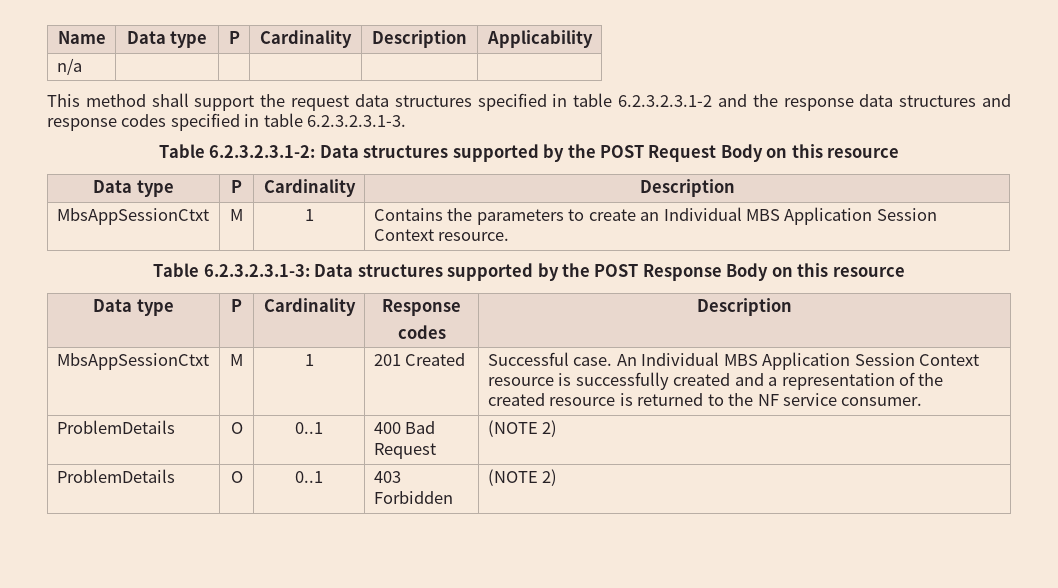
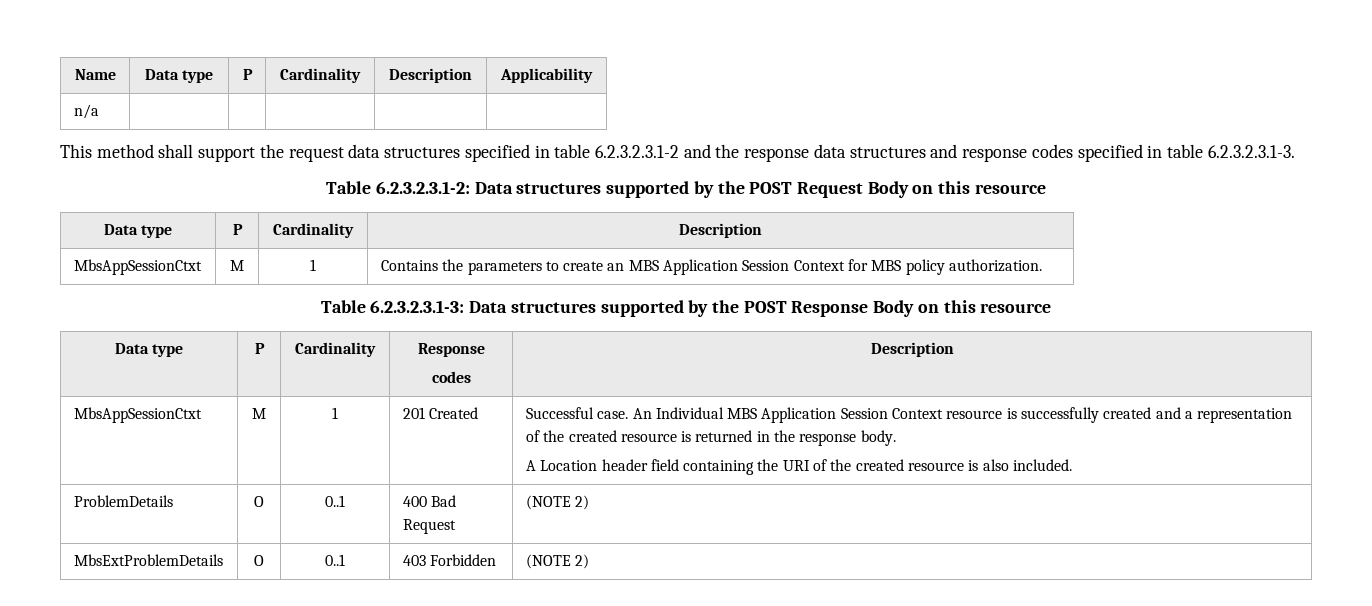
[663,207,937,225] [373,229,510,241] Individual MBS Application Session Context resource. -> [628,259,1043,275] MBS Application Session Context for MBS policy authorization.
[707,393,923,406] to the NF service consumer. -> [756,430,896,446] [525,459,1073,475] in the response body. // A Location header field containing the URI of the created resource is also included.
[56,469,175,483] ProblemDetails -> [73,554,223,566] MbsExtProblemDetails

